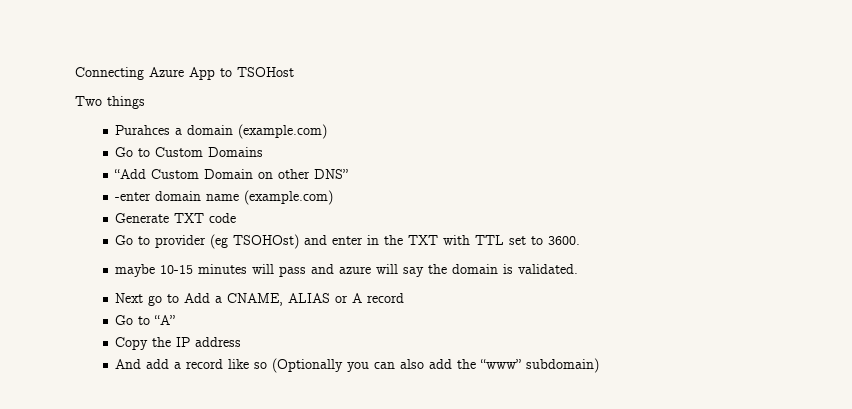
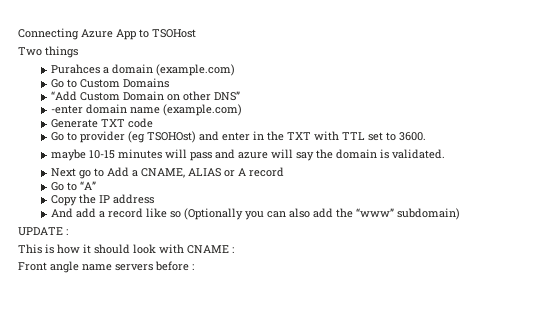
(600, 365) none -> [18,227,68,236] [18,244,234,254] [18,261,194,273] // UPDATE : // This is how it should look with CNAME : // Front angle name servers before :

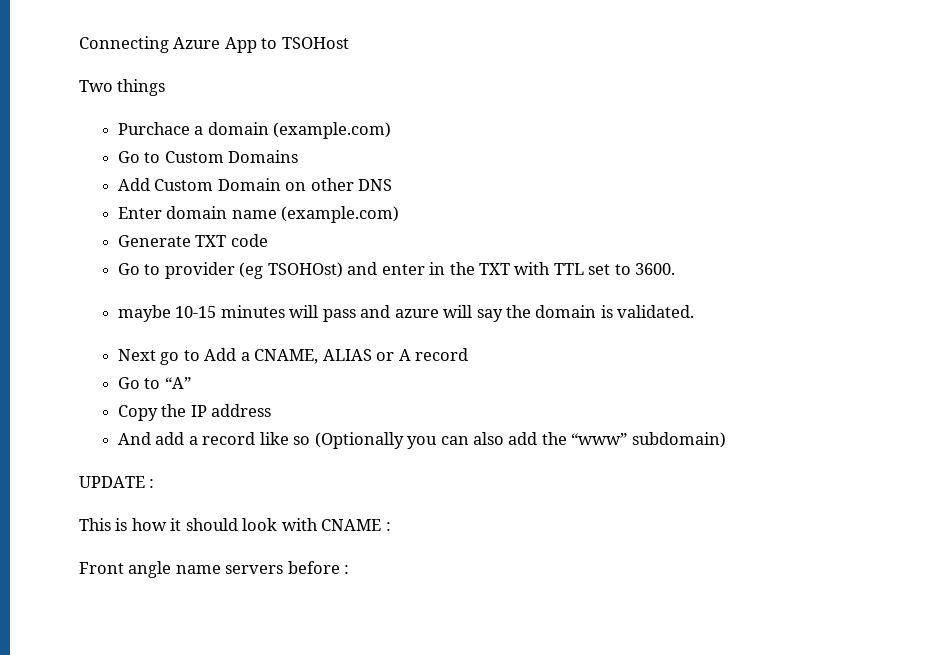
[50,64,100,74] Purahces -> [117,122,190,135] Purchace
[50,91,77,101] “Add -> [117,178,150,191] Add
[213,91,240,101] [50,105,83,114] DNS” // -enter -> [358,179,393,191] [117,207,162,219] DNS // Enter

